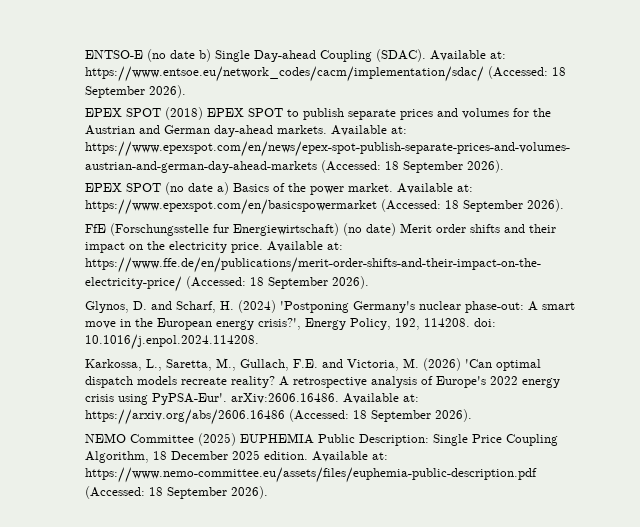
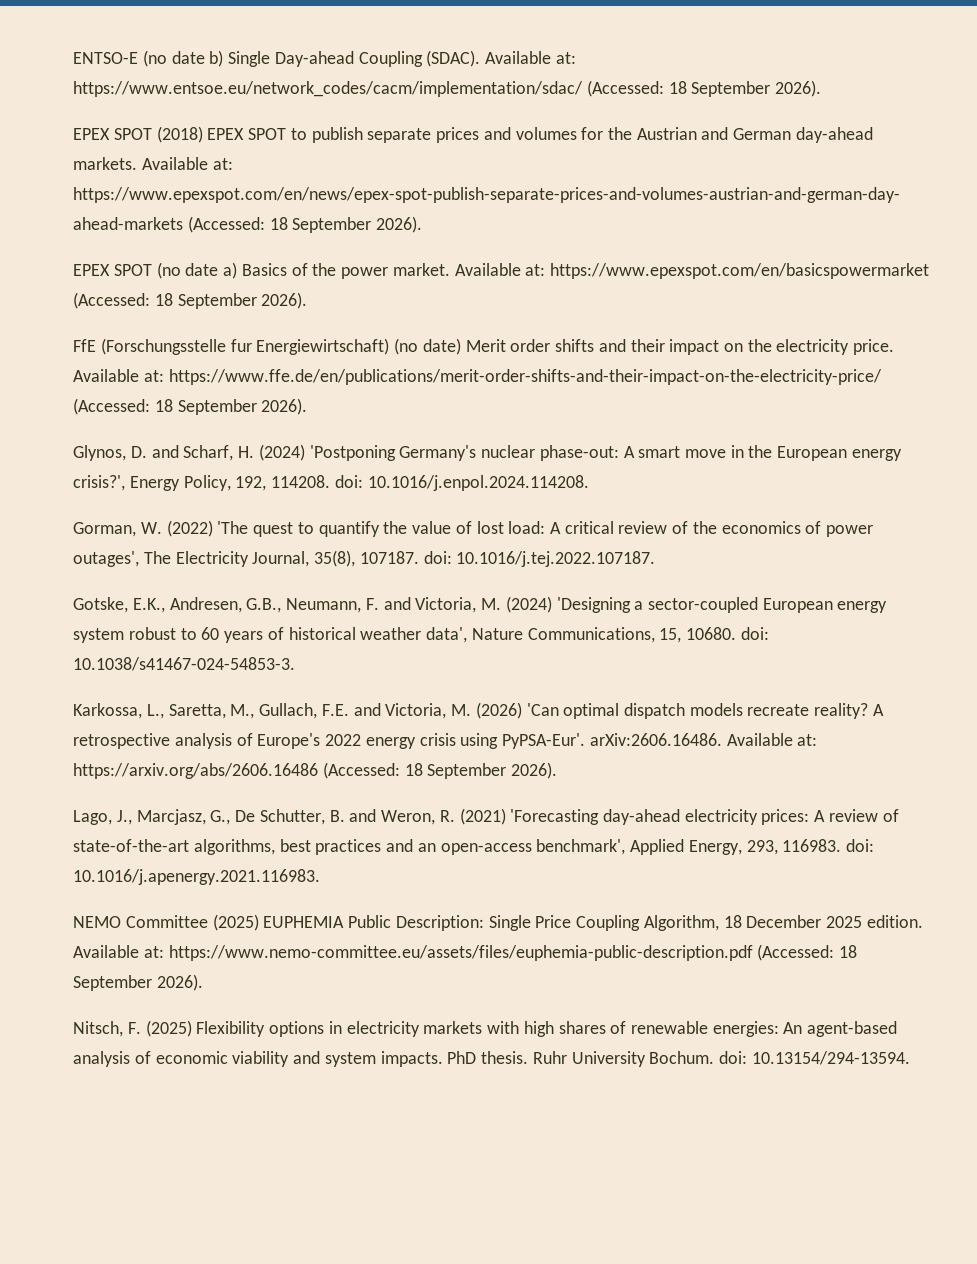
(259, 342) none -> [73,520,874,537] [73,550,656,567] [73,596,888,613] [73,627,769,643] [73,657,296,671] // Gorman, W. (2022) 'The quest to quantify the value of lost load: A critical review of the economics of power outages', The Electricity Journal, 35(8), 107187. doi: 10.1016/j.tej.2022.107187. // Gotske, E.K., Andresen, G.B., Neumann, F. and Victoria, M. (2024) 'Designing a sector-coupled European energy system robust to 60 years of historical weather data', Nature Communications, 15, 10680. doi: 10.1038/s41467-024-54853-3.
(472, 415) none -> [73,808,899,825] [73,839,874,855] [73,869,321,885] // Lago, J., Marcjasz, G., De Schutter, B. and Weron, R. (2021) 'Forecasting day-ahead electricity prices: A review of state-of-the-art algorithms, best practices and an open-access benchmark', Applied Energy, 293, 116983. doi: 10.1016/j.apenergy.2021.116983.
(268, 492) none -> [73,1020,898,1037] [73,1051,910,1067] // Nitsch, F. (2025) Flexibility options in electricity markets with high shares of renewable energies: An agent-based analysis of economic viability and system impacts. PhD thesis. Ruhr University Bochum. doi: 10.13154/294-13594.

